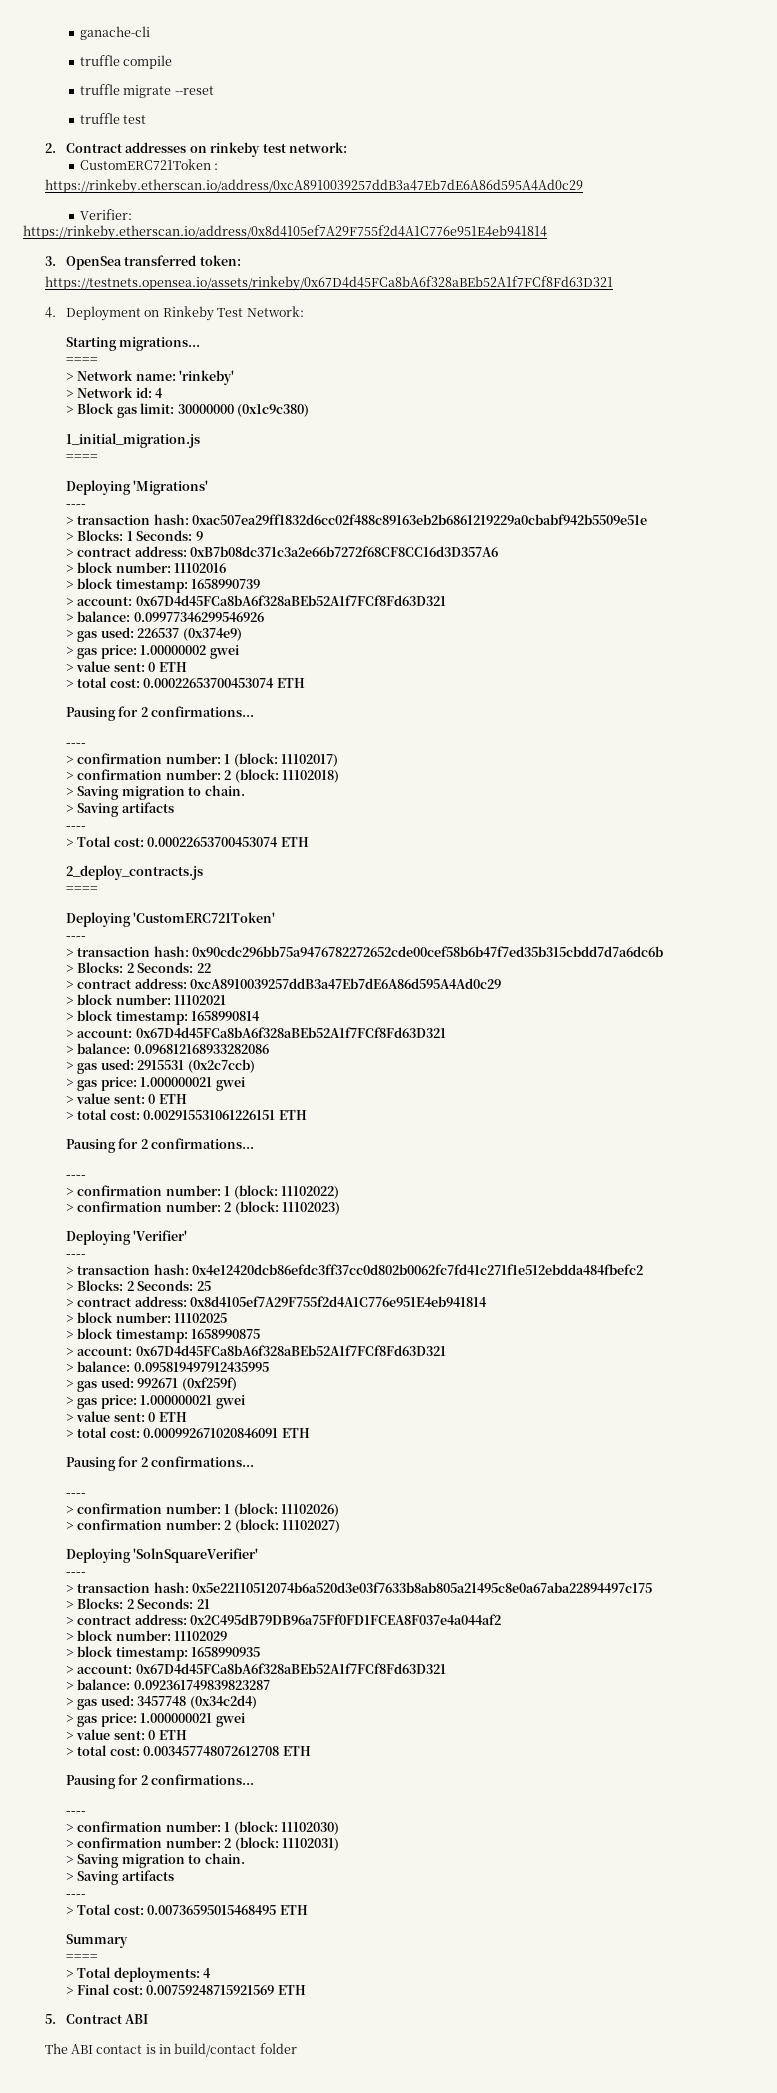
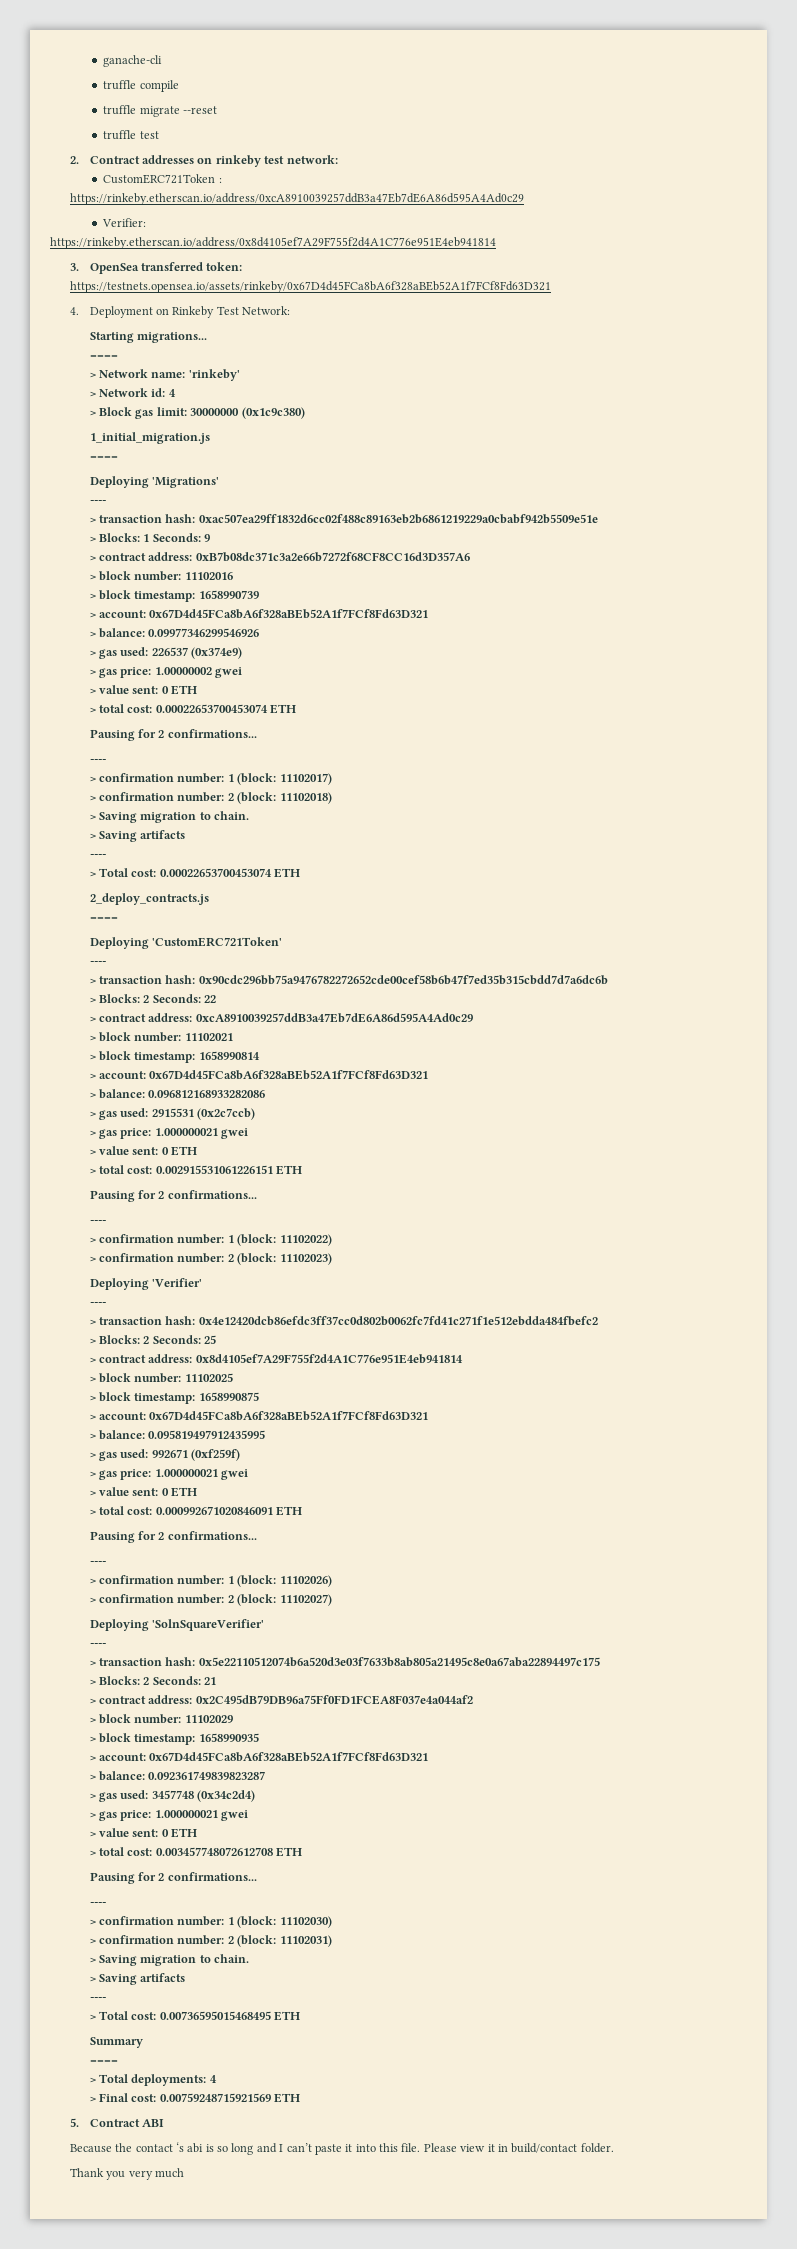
[44,2043,297,2057] The ABI contact is in build/contact folder -> [69,2142,614,2155] [69,2168,184,2180] Because the contact ‘s abi is so long and I can’t paste it into this file. Please view it in build/contact folder. // Thank you very much

